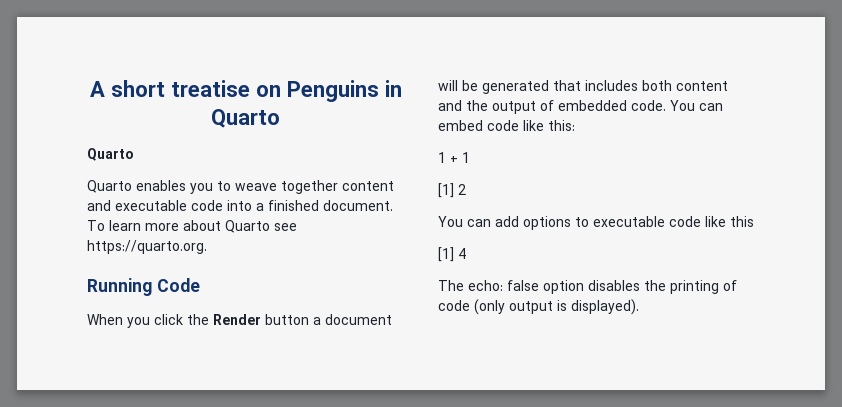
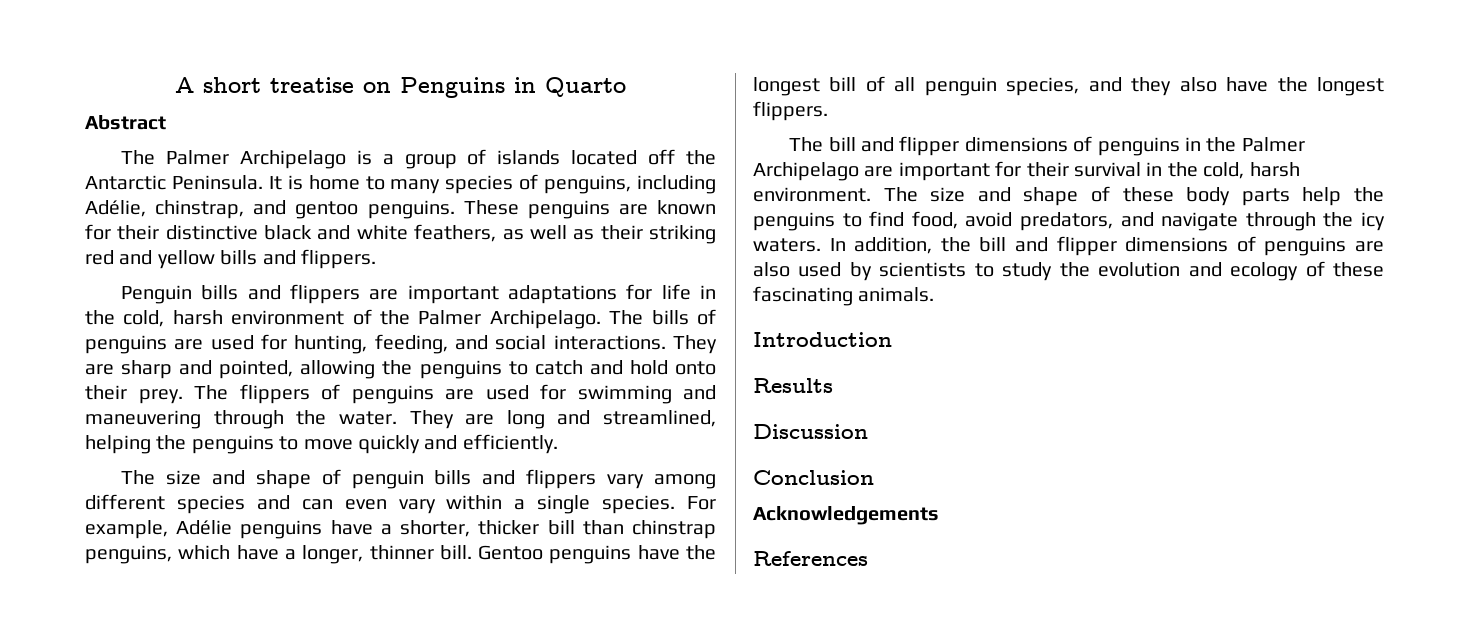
[87,148,134,161] [87,180,394,194] [87,200,393,211] [87,220,297,233] [87,240,207,254] [87,278,200,296] [87,314,392,328] [438,80,728,94] [438,100,723,114] [438,120,575,131] [438,152,470,163] [438,183,466,198] [438,216,754,230] [438,247,466,262] [438,280,737,294] [438,299,639,315] Quarto // Quarto enables you to weave together content and executable code into a finished document. To learn more about Quarto see https://quarto.org. // Running Code // When you click the Render button a document will be generated that includes both content and the output of embedded code. You can embed code like this: // 1 + 1 // [1] 2 // You can add options to executable code like this // [1] 4 // The echo: false option disables the printing of code (only output is displayed). -> [85,115,166,130] [121,149,716,169] [85,174,716,194] [85,200,716,219] [85,224,717,244] [85,249,376,269] [121,284,716,304] [85,309,716,329] [85,334,717,354] [85,360,717,379] [85,384,716,404] [85,410,716,429] [85,434,558,454] [121,469,716,489] [85,494,716,514] [85,520,716,539] [85,545,716,564] [753,76,1384,96] [753,101,828,121] [789,136,1305,156] [753,161,1300,181] [753,186,1384,206] [753,211,1385,231] [753,236,1384,256] [753,261,1384,281] [753,286,935,306] [753,332,892,347] [753,378,833,393] [753,424,868,439] [753,470,874,485] [753,506,939,525] [753,551,868,566] Abstract // The Palmer Archipelago is a group of islands located off the Antarctic Peninsula. It is home to many species of penguins, including Adélie, chinstrap, and gentoo penguins. These penguins are known for their distinctive black and white feathers, as well as their striking red and yellow bills and flippers. // Penguin bills and flippers are important adaptations for life in the cold, harsh environment of the Palmer Archipelago. The bills of penguins are used for hunting, feeding, and social interactions. They are sharp and pointed, allowing the penguins to catch and hold onto their prey. The flippers of penguins are used for swimming and maneuvering through the water. They are long and streamlined, helping the penguins to move quickly and efficiently. // The size and shape of penguin bills and flippers vary among different species and can even vary within a single species. For example, Adélie penguins have a shorter, thicker bill than chinstrap penguins, which have a longer, thinner bill. Gentoo penguins have the longest bill of all penguin species, and they also have the longest flippers. // The bill and flipper dimensions of penguins in the Palmer Archipelago are important for their survival in the cold, harsh environment. The size and shape of these body parts help the penguins to find food, avoid predators, and navigate through the icy waters. In addition, the bill and flipper dimensions of penguins are also used by scientists to study the evolution and ecology of these fascinating animals. // Introduction // Results // Discussion // Conclusion // Acknowledgements // References

